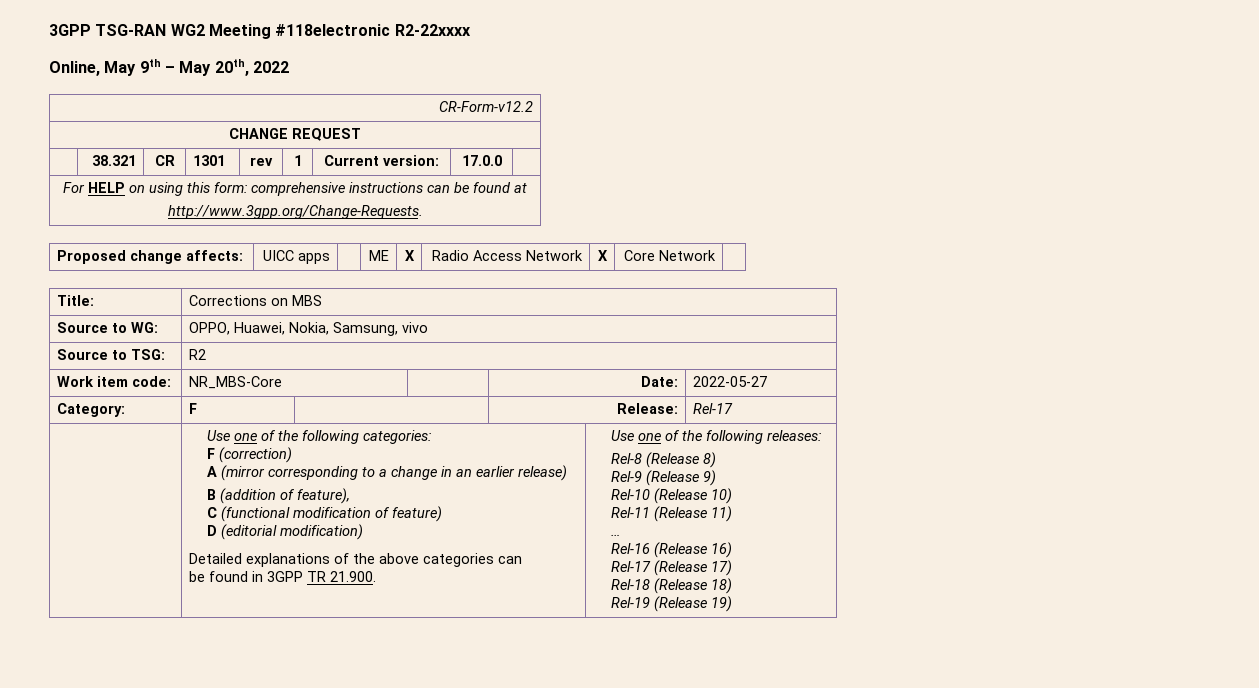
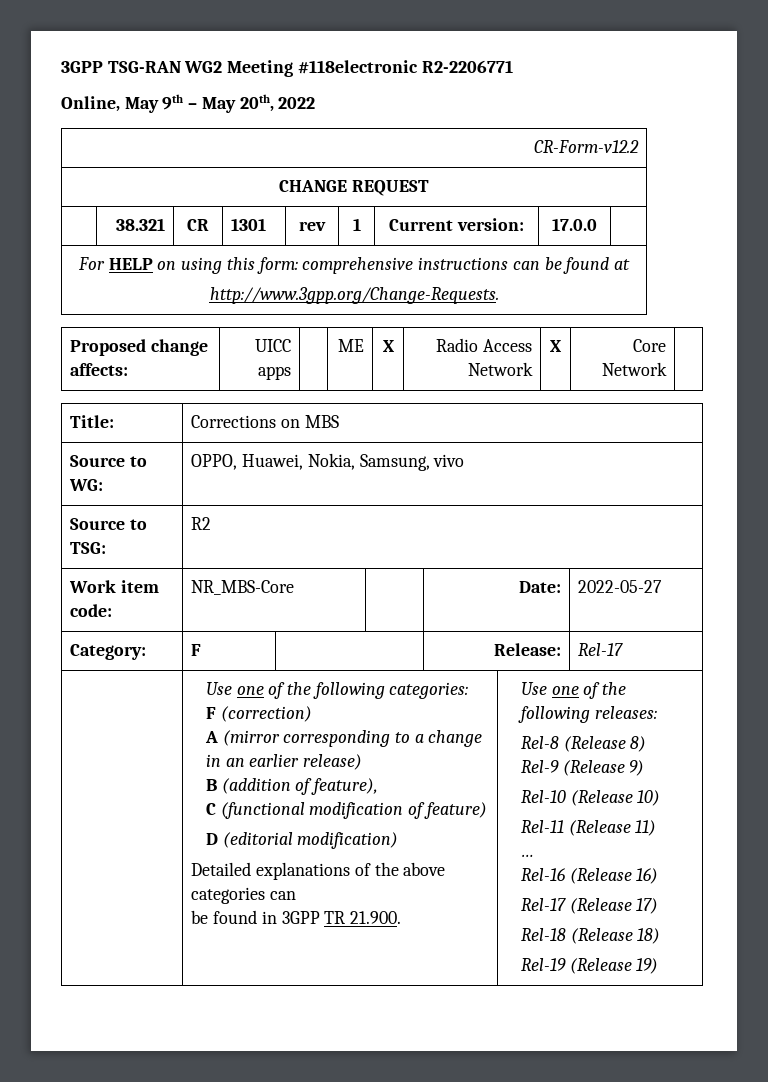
[394,24,471,36] R2-22xxxx -> [421,60,513,73] R2-2206771

